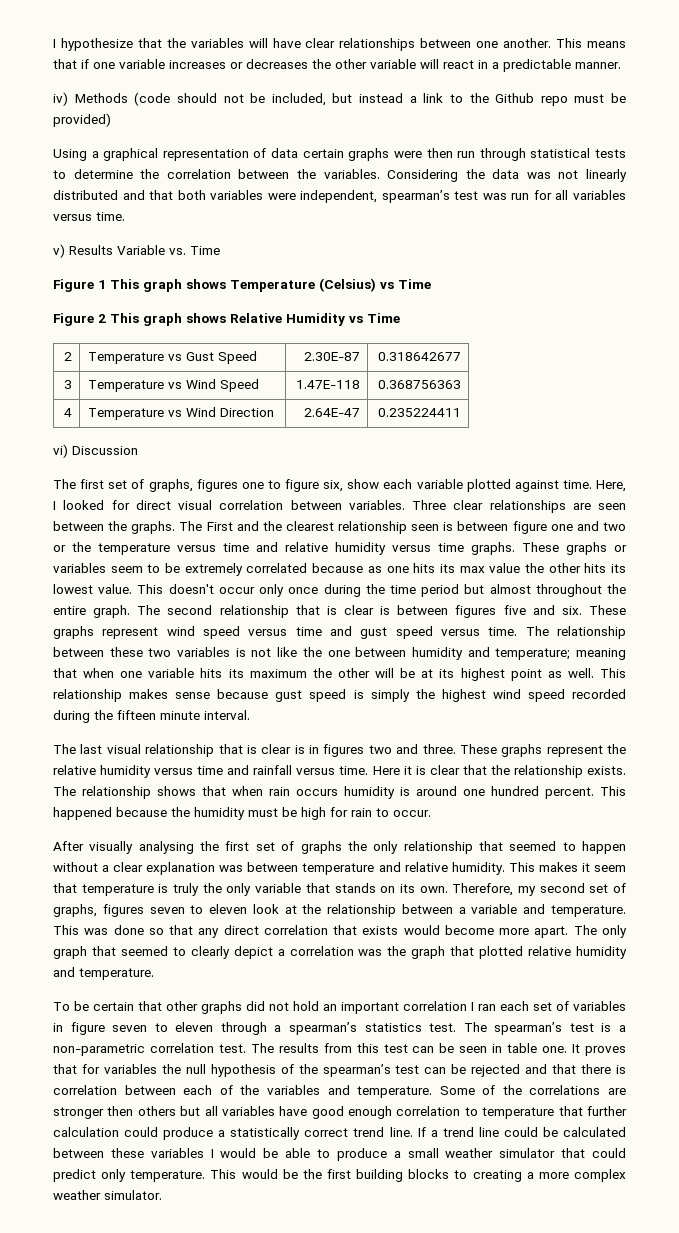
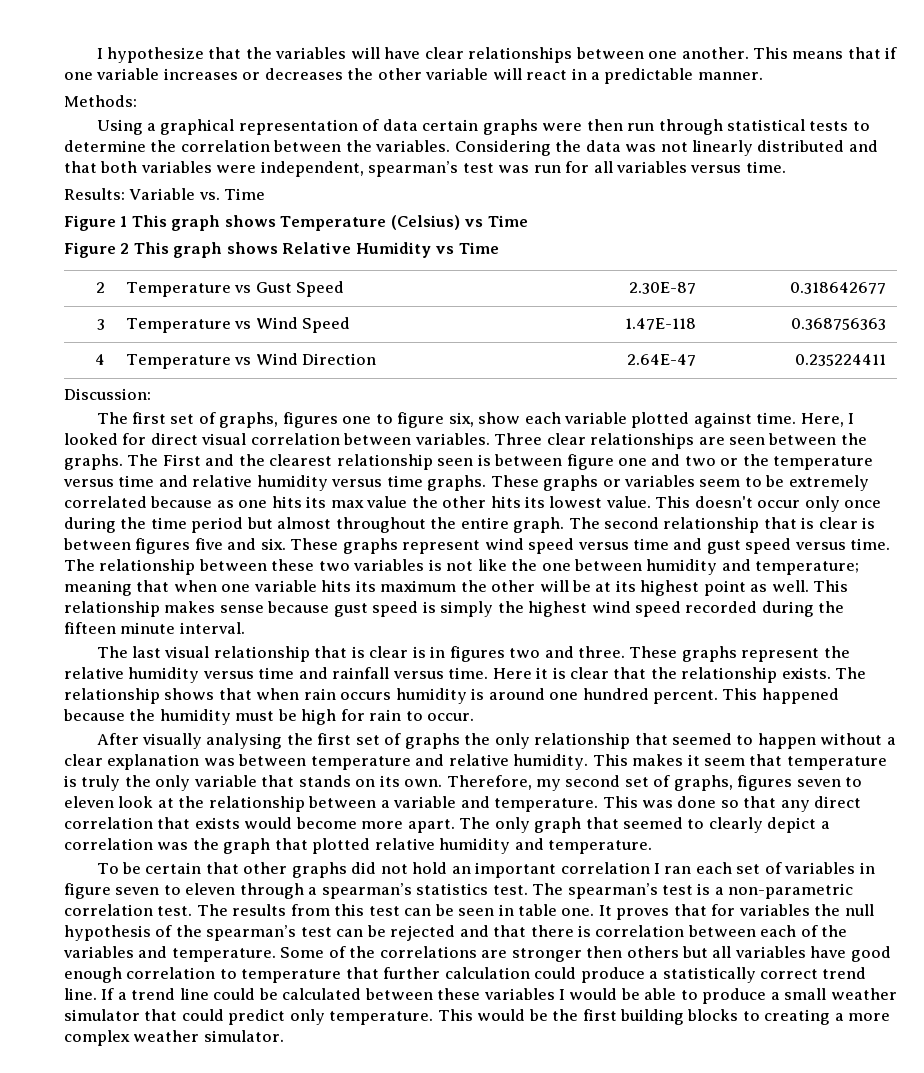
[53,92,626,106] [53,113,111,127] iv) Methods (code should not be included, but instead a link to the Github repo must be provided) -> [64,95,137,107] Methods:
[53,244,113,258] v) Results -> [64,188,125,200] Results:
[53,444,138,458] vi) Discussion -> [64,388,151,400] Discussion:

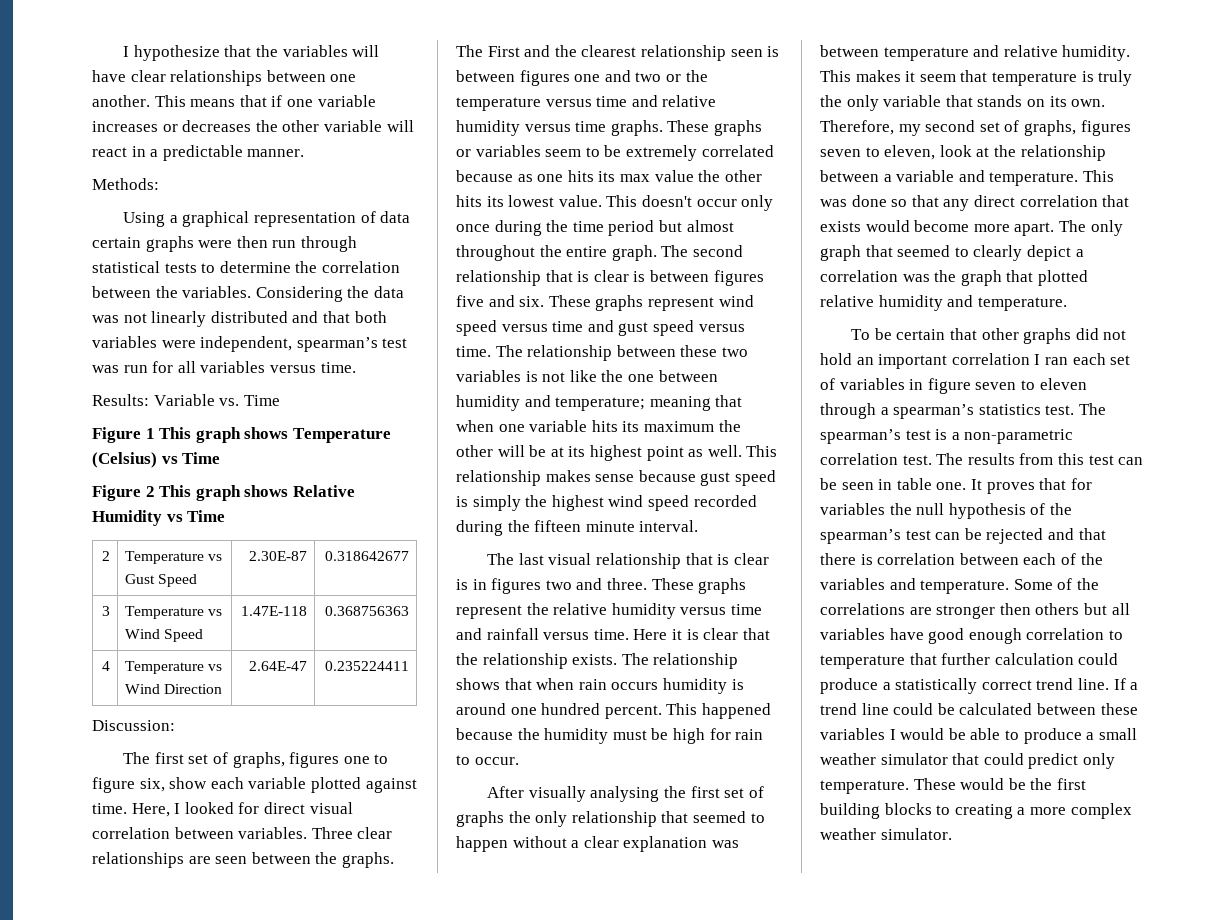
[566,454,614,470] figure -> [519,70,570,86] figures
[64,796,114,808] eleven -> [884,145,936,160] eleven,
[437,1009,473,1021] This -> [913,778,956,790] These

